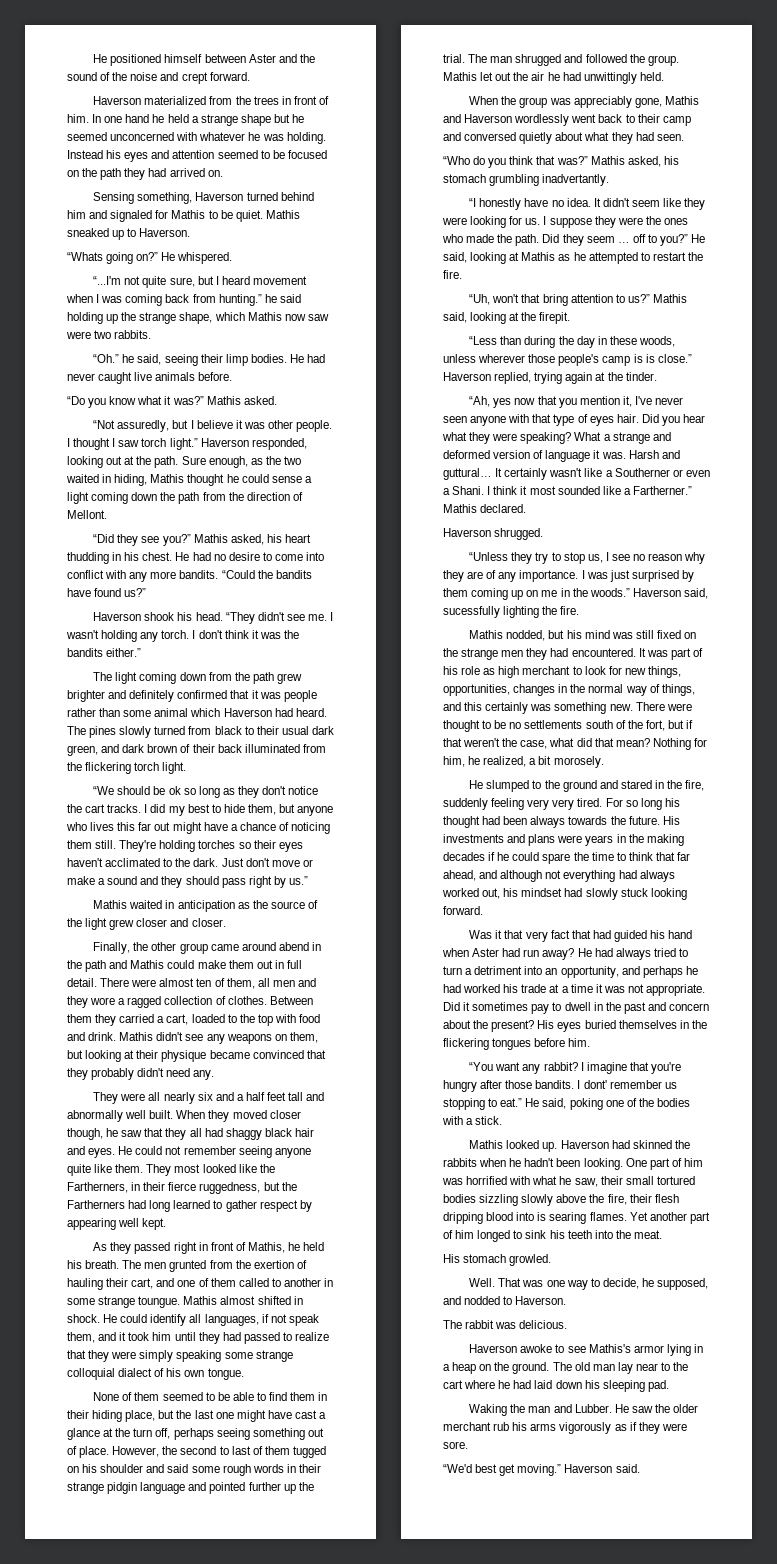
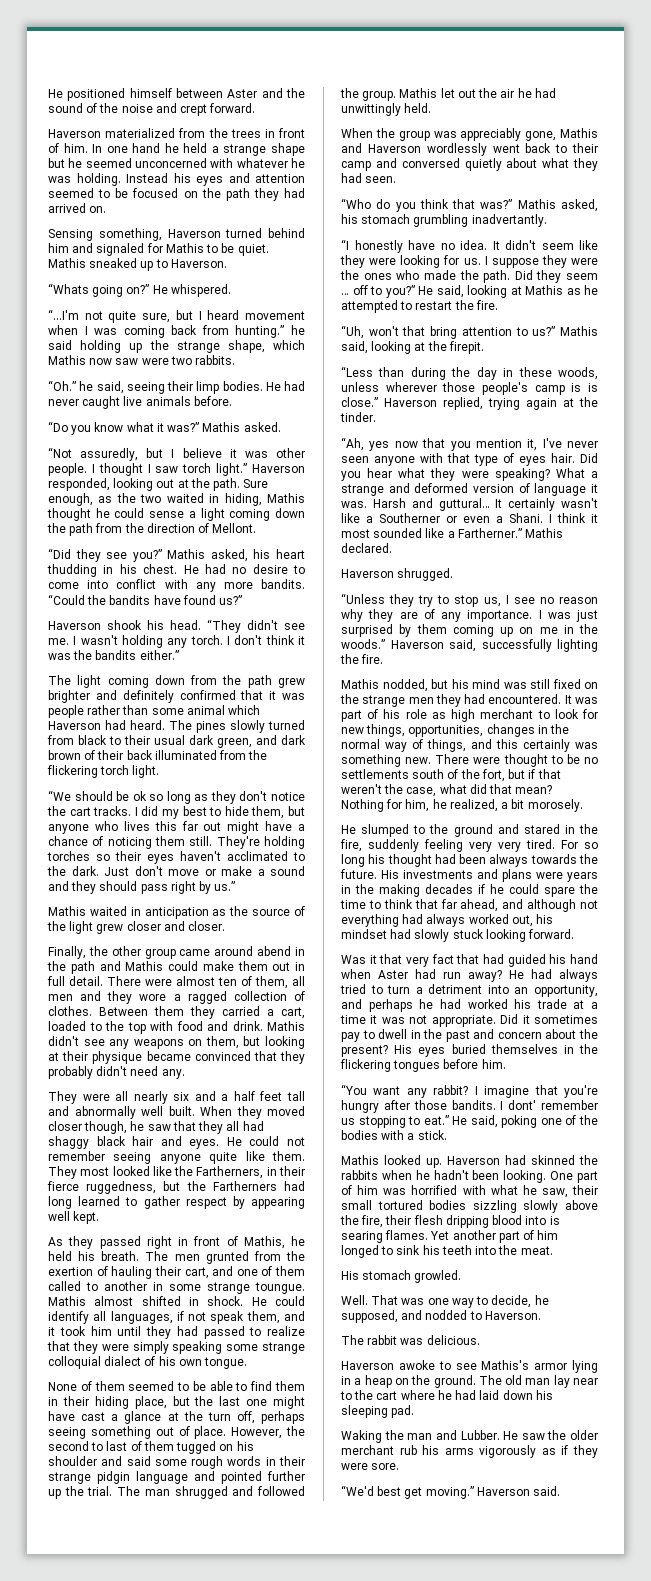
[443,606,500,618] sucessfully -> [481,639,552,652] successfully

